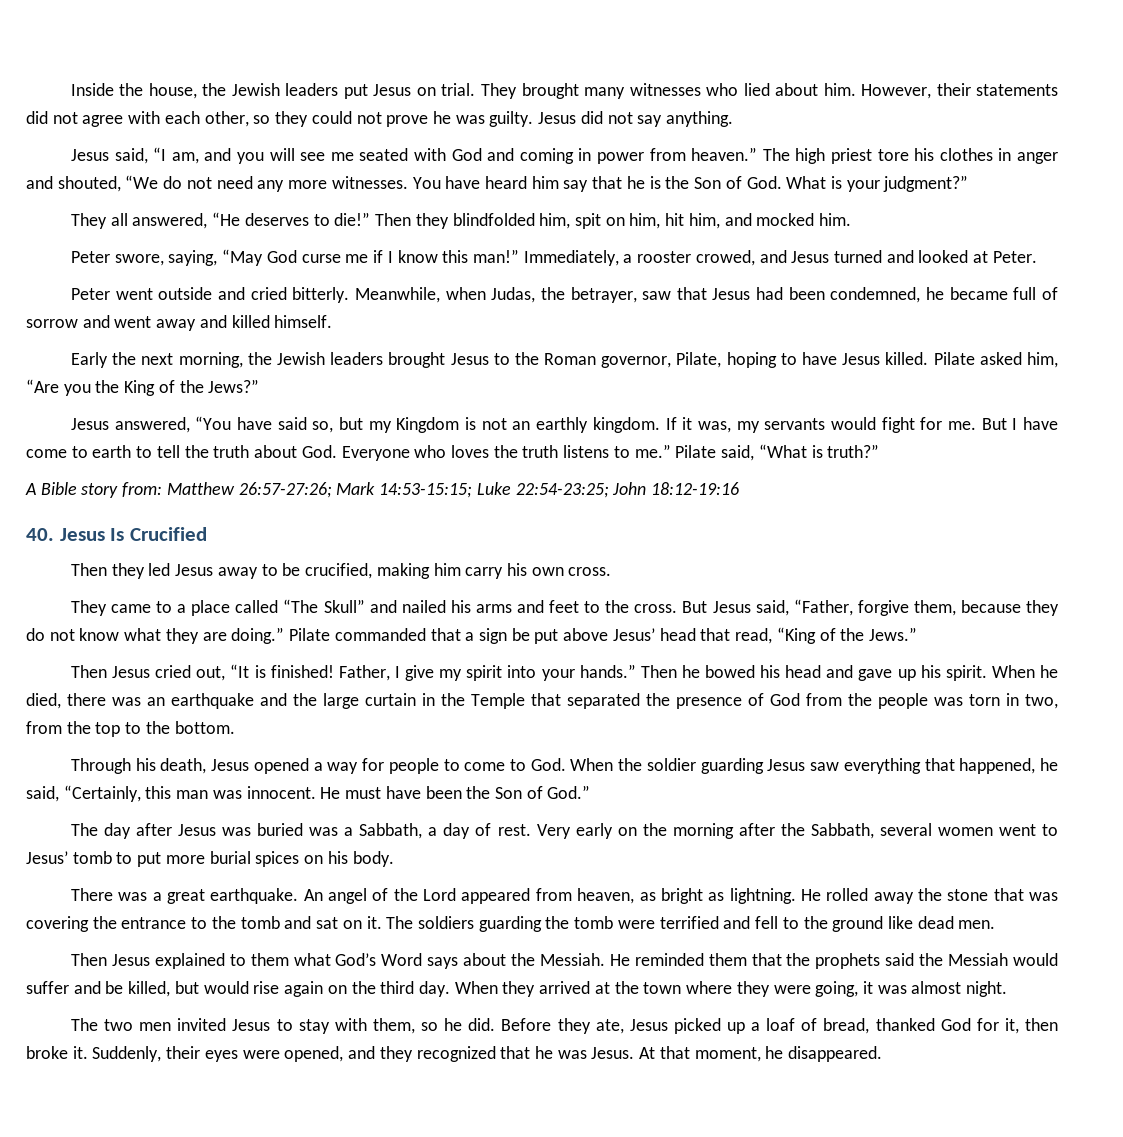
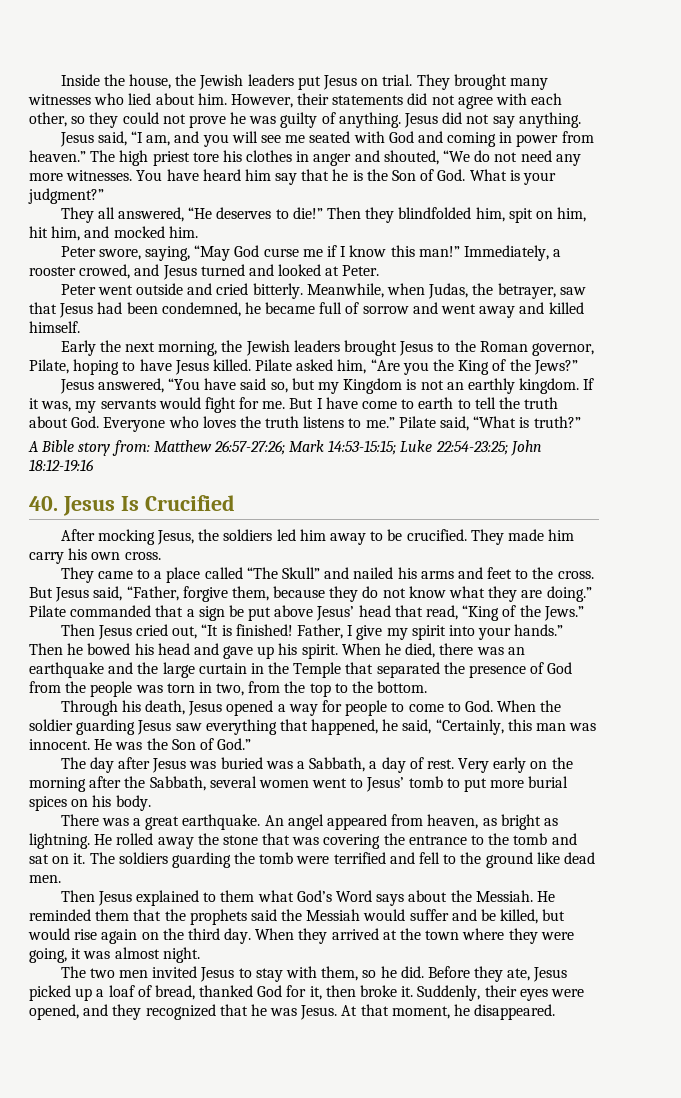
[489,111,534,127] guilty. -> [280,112,401,128] guilty of anything.
[70,563,430,579] Then they led Jesus away to be crucified, making -> [60,529,544,545] After mocking Jesus, the soldiers led him away to be crucified. They made
[345,786,462,799] must have been -> [115,742,143,750] was
[372,888,457,901] of the Lord -> (324, 822) none

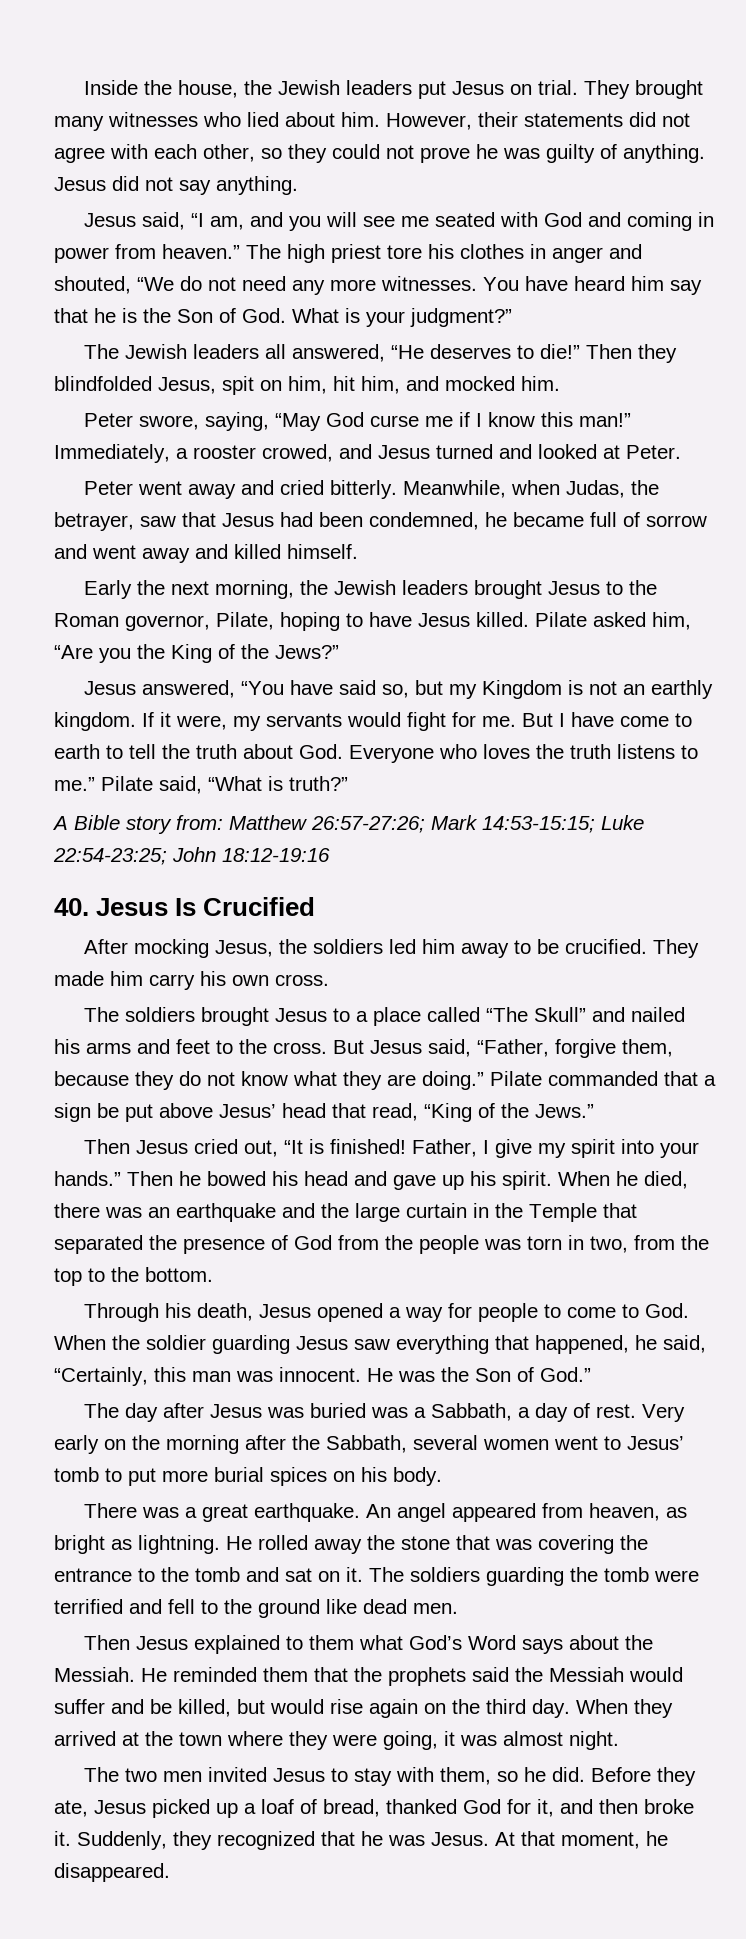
[60,207,94,223] They -> [83,344,259,359] The Jewish leaders
[475,207,505,222] him, -> [158,377,216,394] Jesus,
[136,283,184,295] outside -> [187,484,236,499] away
[41,401,72,412] was, -> [176,715,227,730] were,
[60,567,133,583] They came -> [83,1007,327,1026] The soldiers brought Jesus
(322, 993) none -> [560,1799,593,1814] and
[484,985,584,1001] [29,1004,109,1020] their eyes were opened, and -> (167, 1840) none

